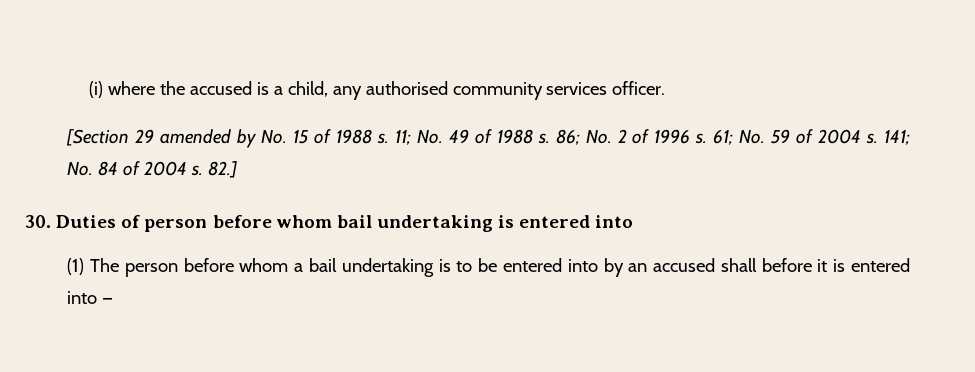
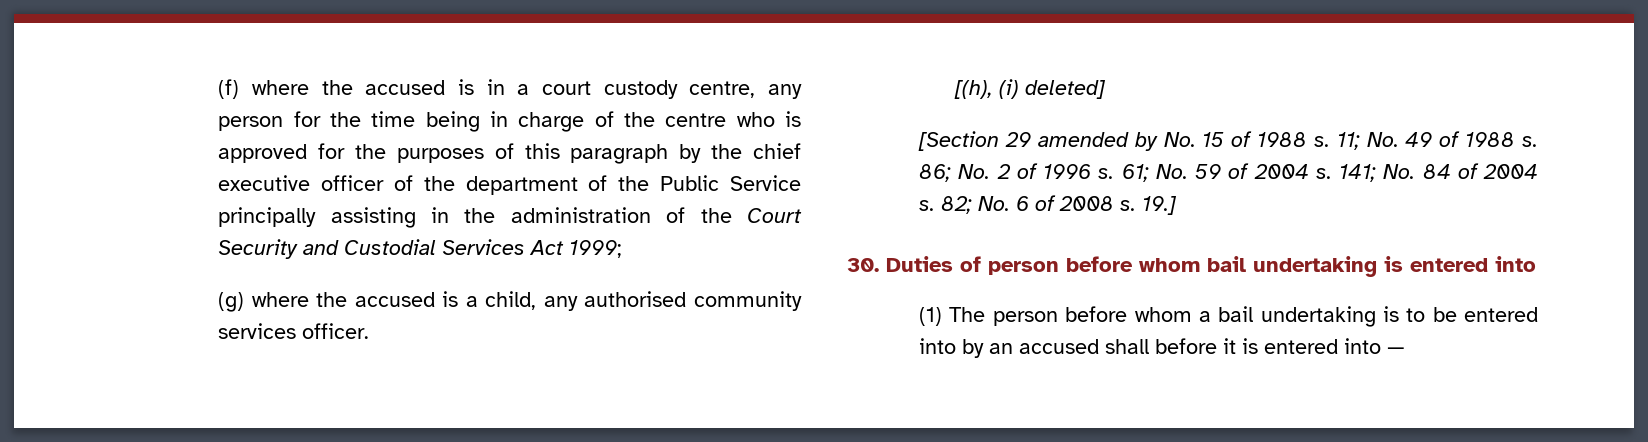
[88,81,103,98] (i) -> [218,79,803,99] [218,111,801,132] [218,143,802,164] [218,175,801,195] [218,207,802,228] [218,239,623,259] [218,292,245,312] (f) where the accused is in a court custody centre, any person for the time being in charge of the centre who is approved for the purposes of this paragraph by the chief executive officer of the department of the Public Service principally assisting in the administration of the Court Security and Custodial Services Act 1999; // (g)
(666, 88) none -> [954,79,1107,99] // [(h), (i) deleted]
[208,161,238,178] 82.] -> [941,195,1178,215] 82; No. 6 of 2008 s. 19.]

